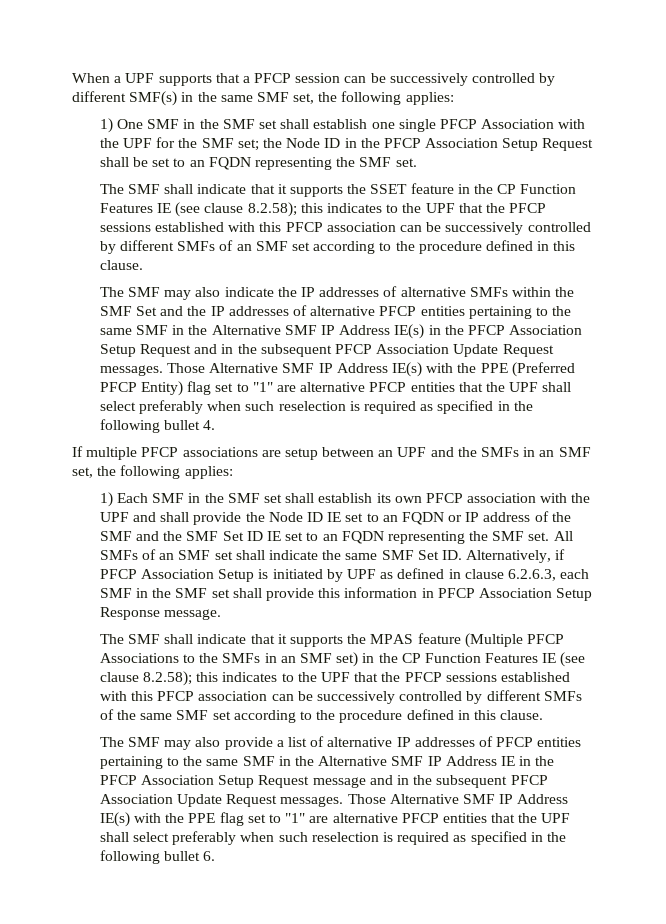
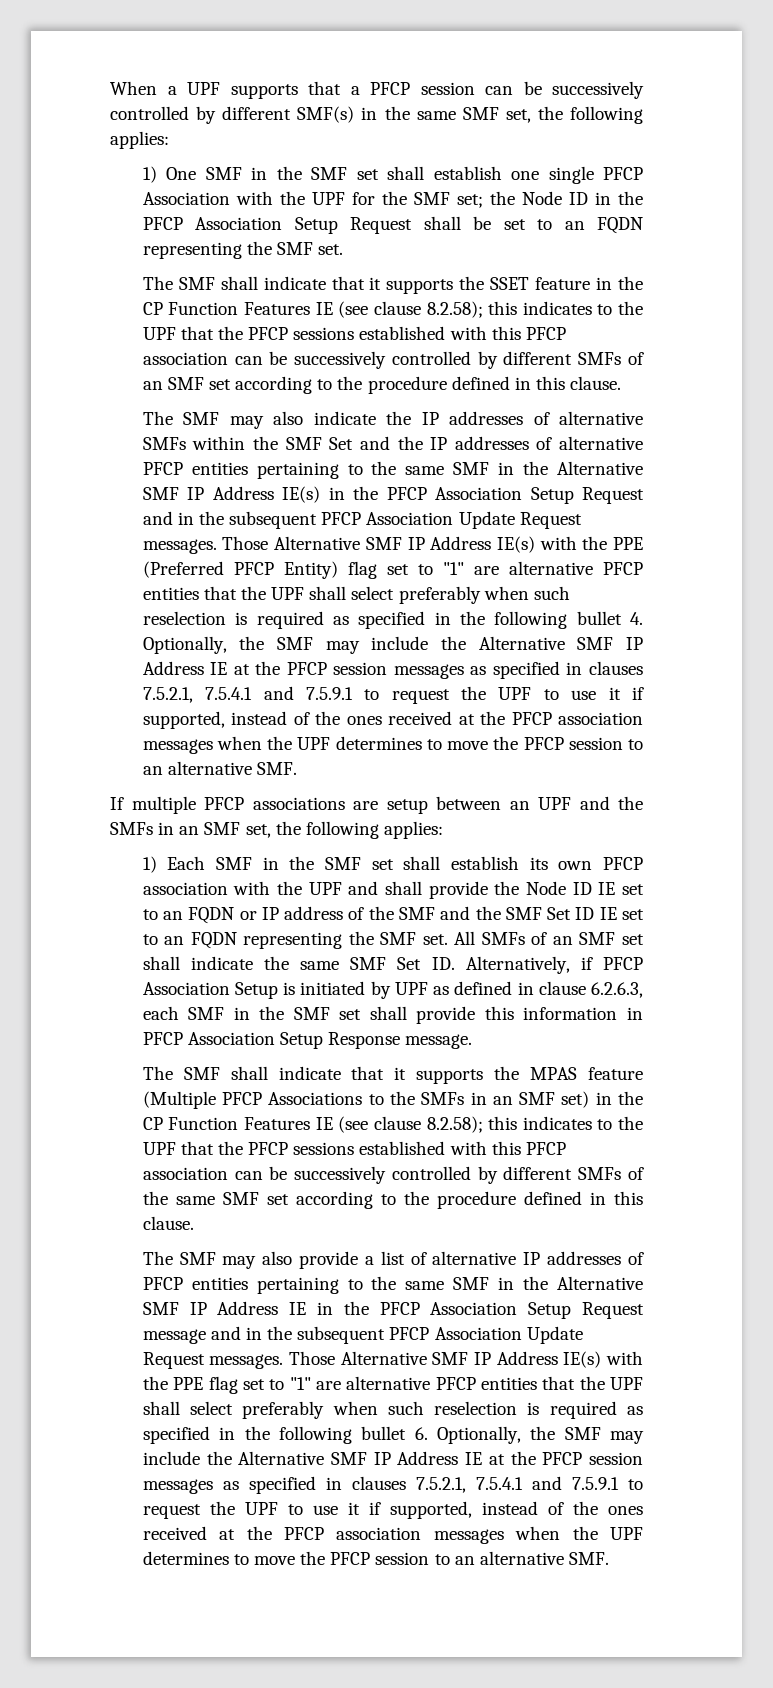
(216, 425) none -> [142,636,643,654] [142,661,644,679] [142,686,644,704] [142,711,643,729] [142,736,644,754] [142,761,298,775] Optionally, the SMF may include the Alternative SMF IP Address IE at the PFCP session messages as specified in clauses 7.5.2.1, 7.5.4.1 and 7.5.9.1 to request the UPF to use it if supported, instead of the ones received at the PFCP association messages when the UPF determines to move the PFCP session to an alternative SMF.
(216, 856) none -> [436,1426,645,1444] [142,1451,644,1465] [142,1476,643,1494] [142,1501,643,1519] [142,1526,643,1544] [142,1551,609,1565] Optionally, the SMF may include the Alternative SMF IP Address IE at the PFCP session messages as specified in clauses 7.5.2.1, 7.5.4.1 and 7.5.9.1 to request the UPF to use it if supported, instead of the ones received at the PFCP association messages when the UPF determines to move the PFCP session to an alternative SMF.

